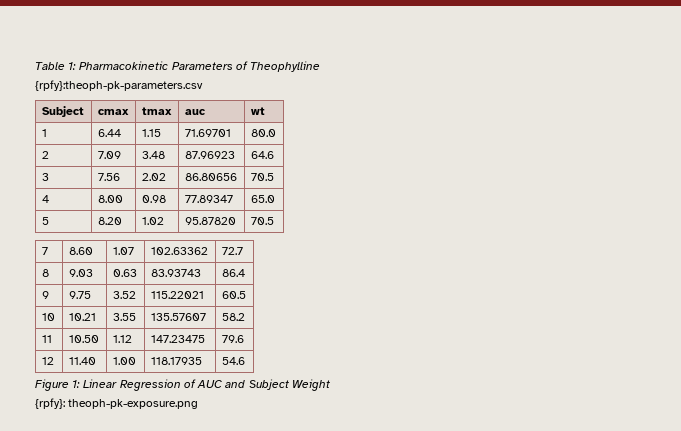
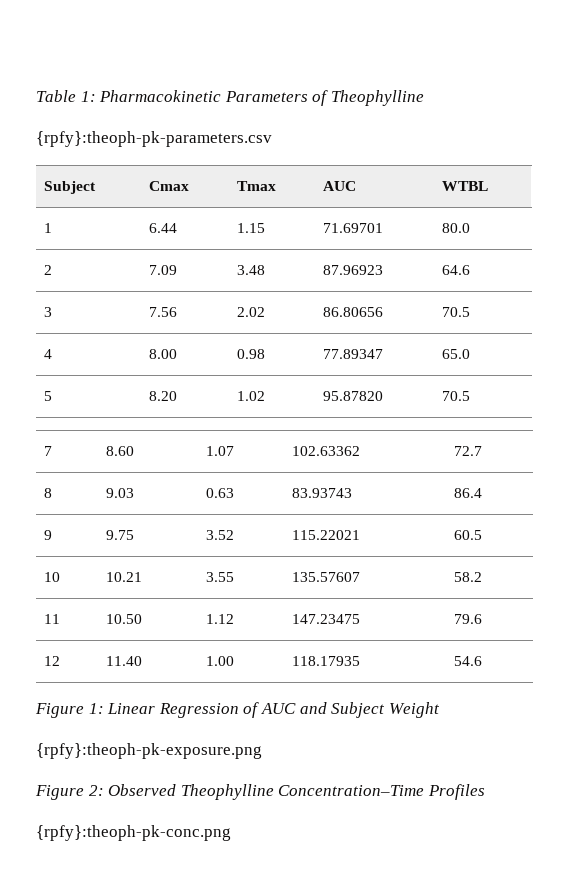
[97,109,129,115] [141,107,172,115] [184,109,206,115] [250,107,265,115] cmax | tmax | auc | wt -> [148,181,189,191] [236,181,276,191] [322,181,356,191] [441,181,488,191] Cmax | Tmax | AUC | WTBL
[35,398,199,409] {rpfy}: theoph-pk-exposure.png -> [36,743,262,759] [35,784,485,800] [36,825,231,841] {rpfy}:theoph-pk-exposure.png // Figure 2: Observed Theophylline Concentration–Time Profiles // {rpfy}:theoph-pk-conc.png

